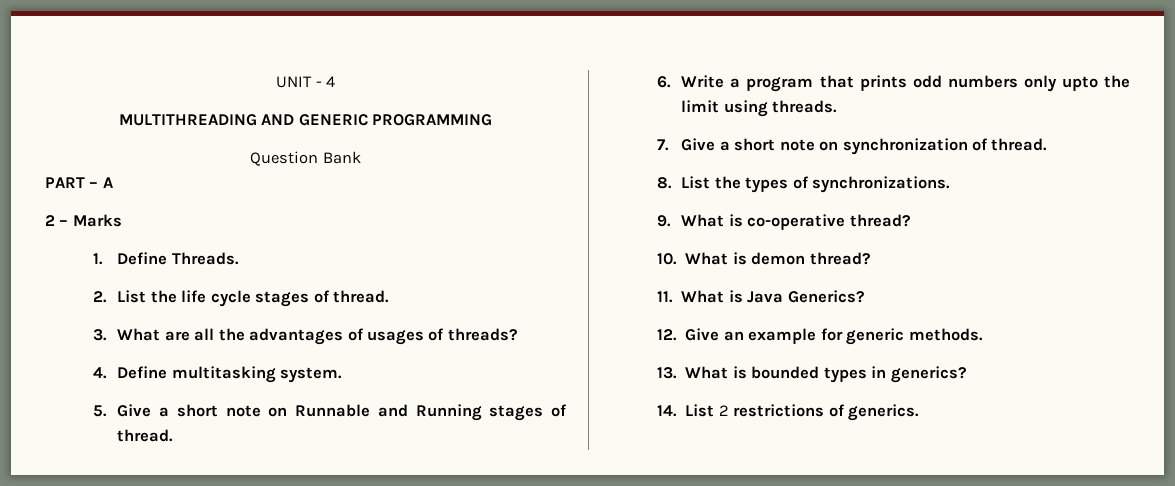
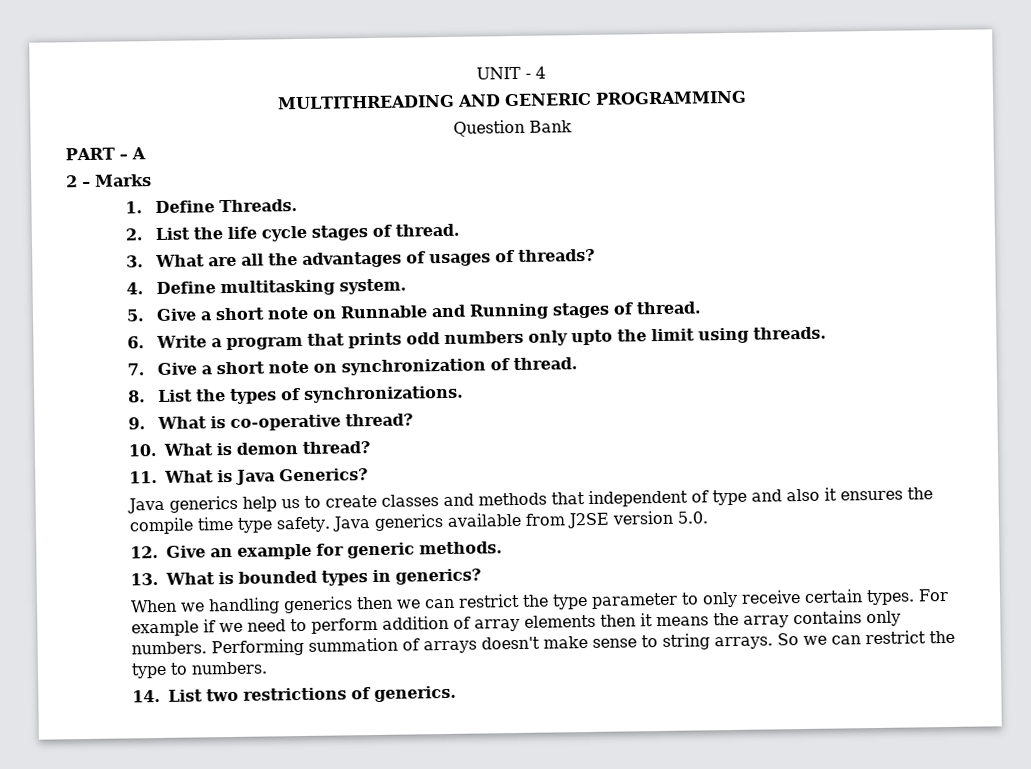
(865, 296) none -> [127,487,934,514] [129,510,709,535] // Java generics help us to create classes and methods that independent of type and also it ensures the compile time type safety. Java generics available from J2SE version 5.0.
(967, 374) none -> [130,588,950,615] [131,610,902,637] [131,630,956,657] [131,661,269,679] // When we handling generics then we can restrict the type parameter to only receive certain types. For example if we need to perform addition of array elements then it means the array contains only numbers. Performing summation of arrays doesn't make sense to string arrays. So we can restrict the type to numbers.
[718,405,729,416] 2 -> [206,688,240,702] two

